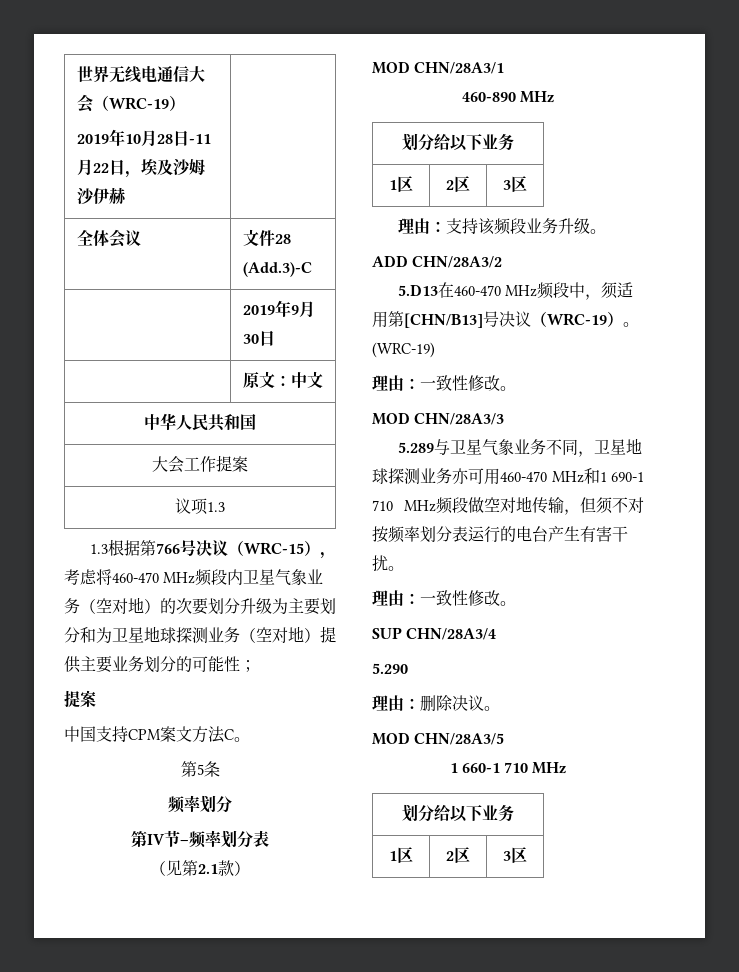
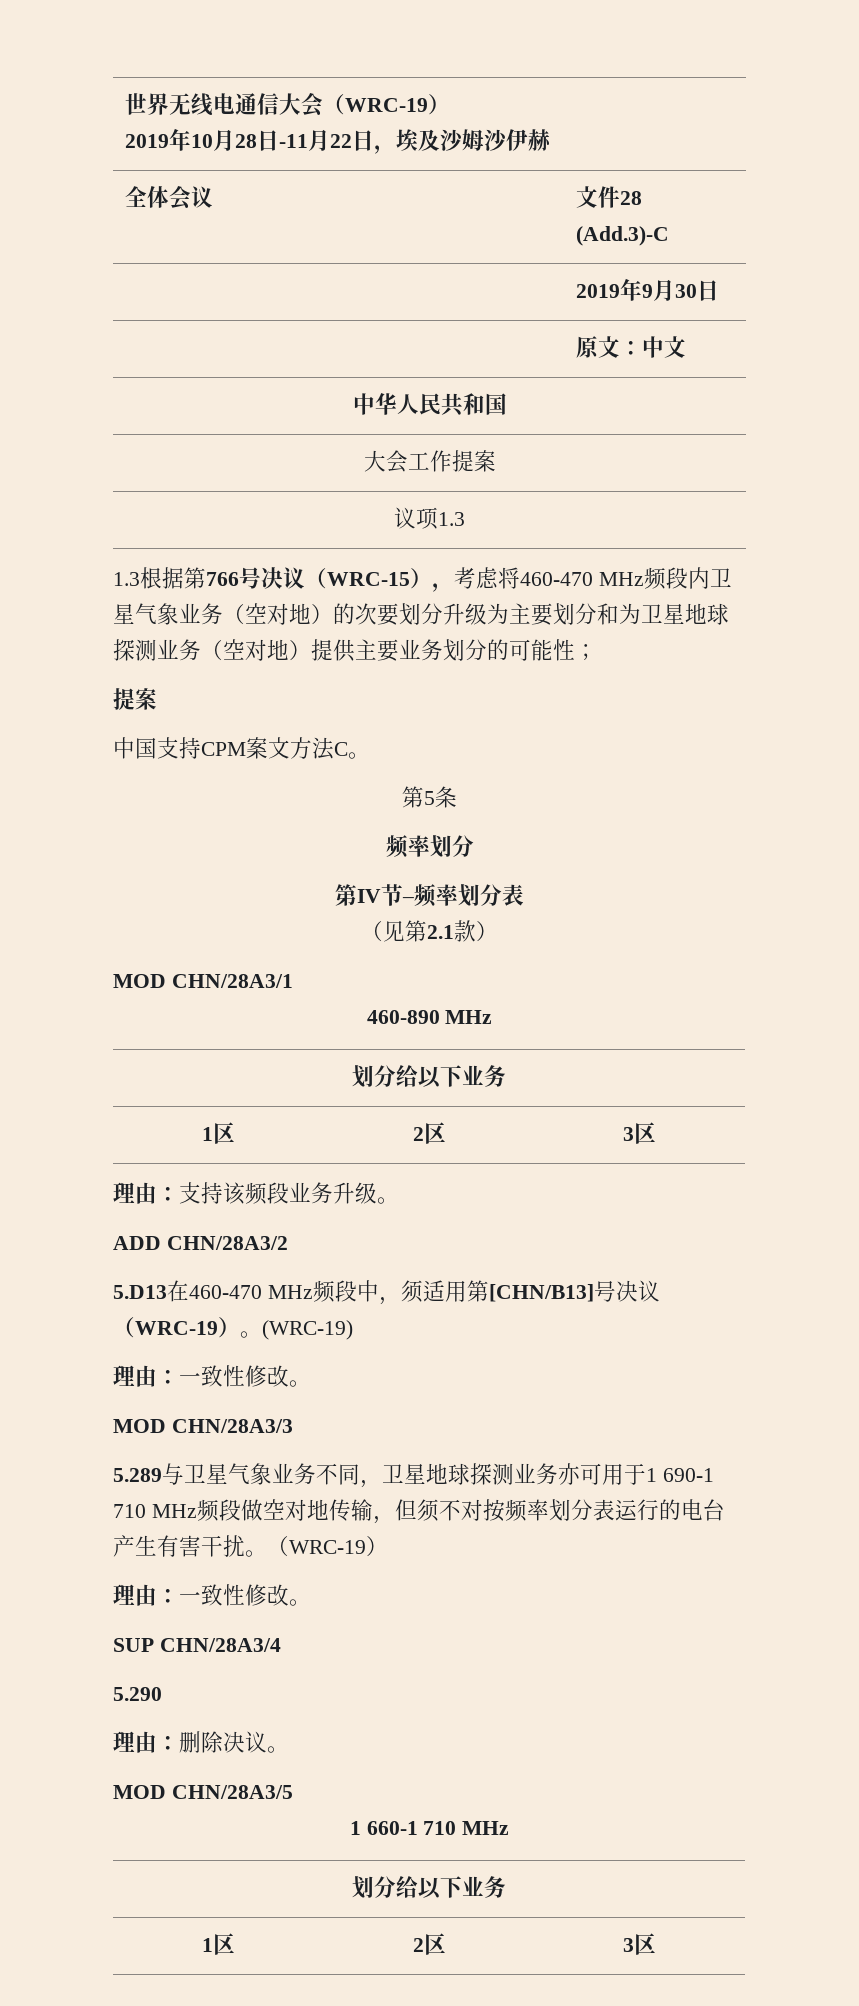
[500,468,600,484] 460-470 MHz和 -> [624,1463,646,1485] 于
(404, 568) none -> [267,1536,388,1557] （WRC-19）

